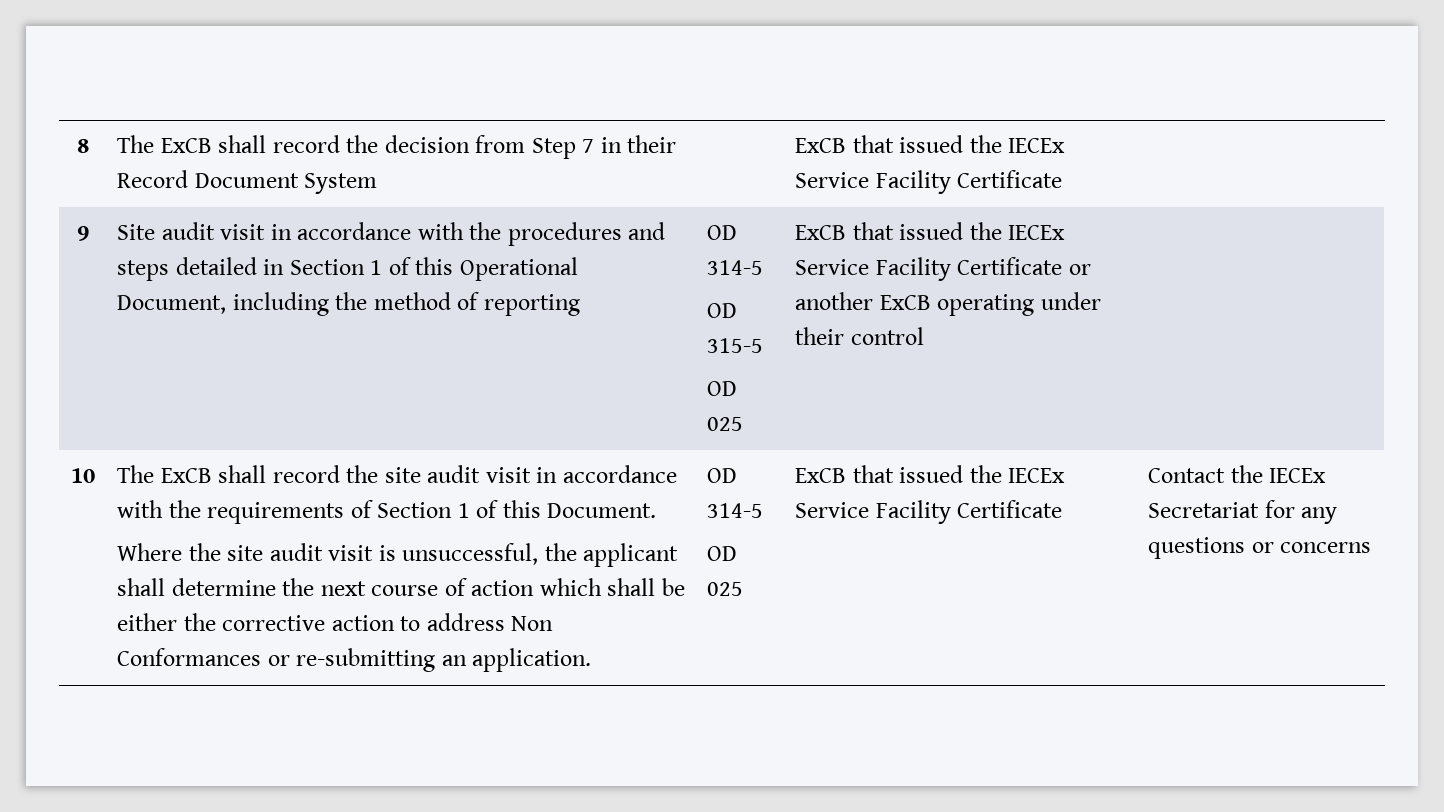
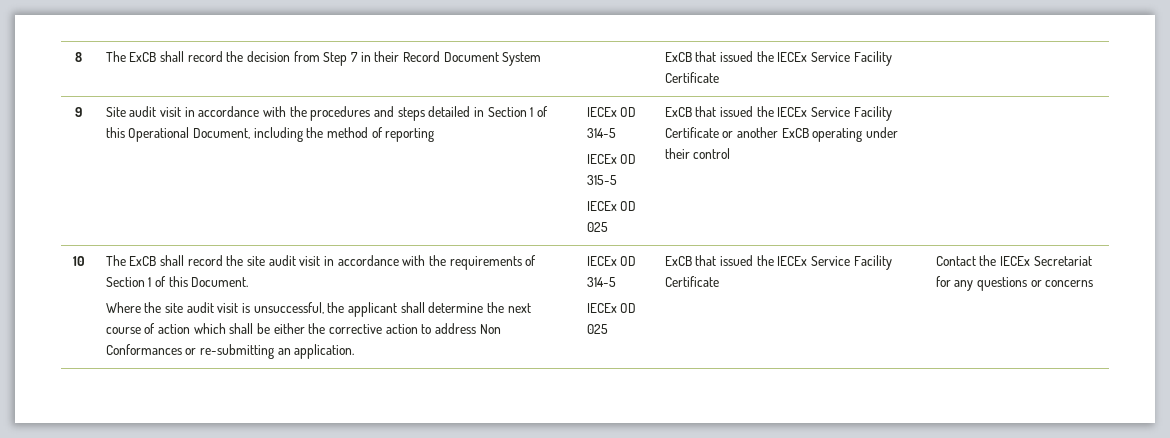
[707,225,738,240] [707,260,764,275] OD 314-5 // -> [586,107,637,117] [586,128,616,138] [586,154,617,164] IECEx OD 314-5 // IECEx
(764, 345) none -> [586,201,617,211] IECEx
[707,468,738,483] [707,503,764,518] OD 314-5 // -> [586,256,637,266] [586,277,616,287] [586,303,617,313] IECEx OD 314-5 // IECEx

